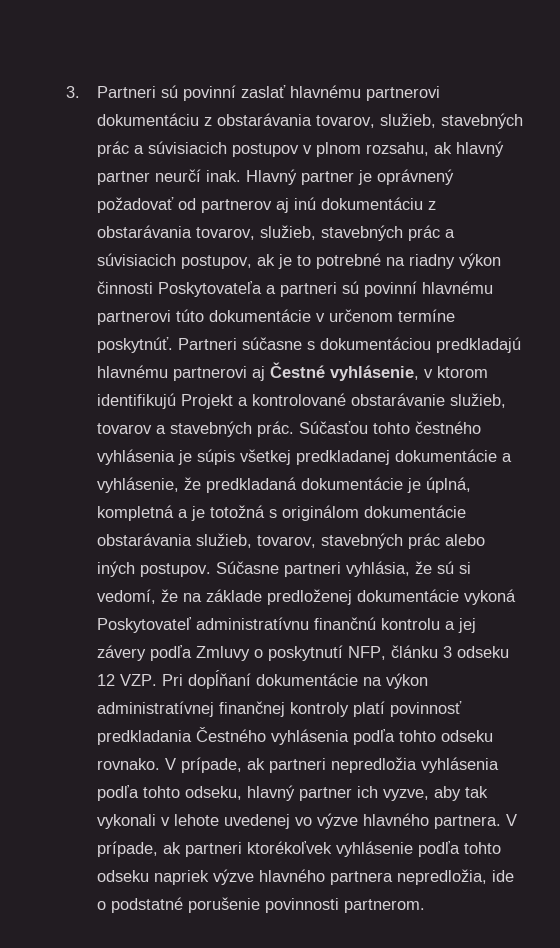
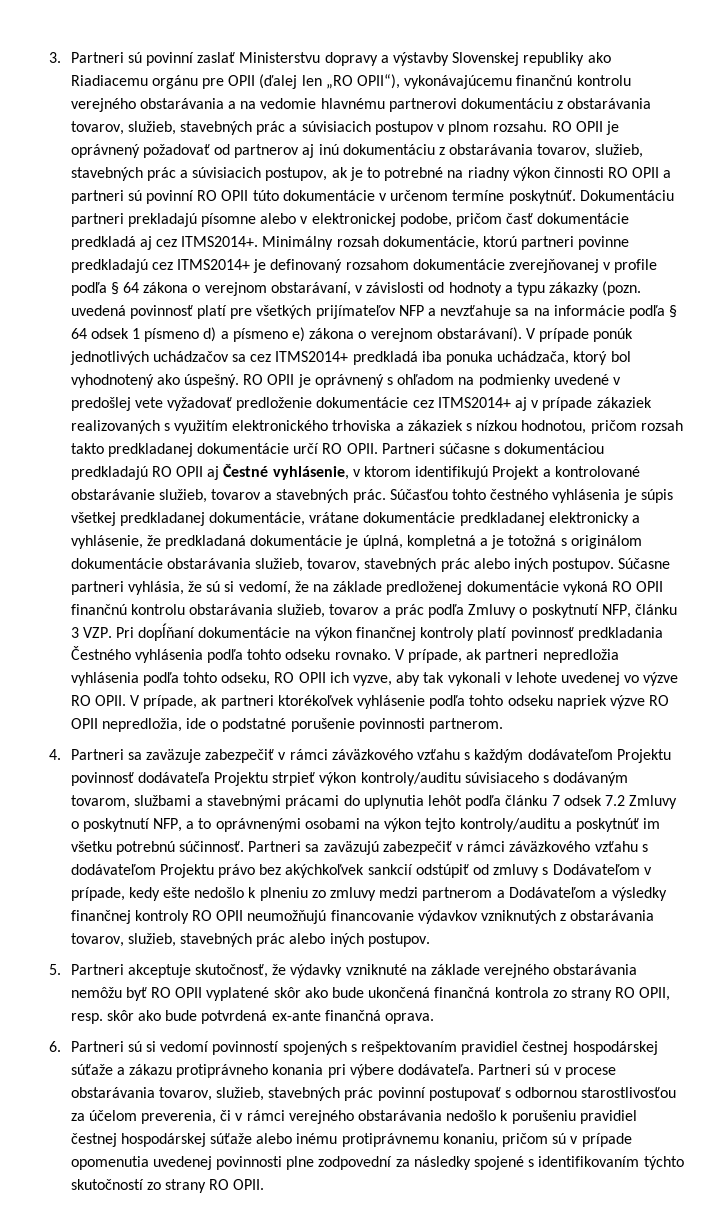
(287, 91) none -> [239,52,611,66] [70,74,631,89] [70,98,317,112] Ministerstvu dopravy a výstavby Slovenskej republiky ako Riadiacemu orgánu pre OPII (ďalej len „RO OPII“), vykonávajúcemu finančnú kontrolu verejného obstarávania a na vedomie
[366,141,505,157] [97,169,355,185] rozsahu, ak hlavný partner neurčí inak. Hlavný partner -> [493,121,603,132] rozsahu. RO OPII
[158,281,263,297] Poskytovateľa -> [608,167,660,178] RO OPII
[422,281,494,294] [97,310,172,325] hlavnému partnerovi -> [197,190,249,201] RO OPII
(174, 345) none -> [579,190,674,201] [70,213,630,227] [70,236,630,250] [70,259,658,273] [70,281,642,296] [70,305,678,319] [70,327,634,342] [69,351,631,365] [70,374,621,388] [70,397,652,411] [70,420,683,434] [70,443,378,457] Dokumentáciu partneri prekladajú písomne alebo v elektronickej podobe, pričom časť dokumentácie predkladá aj cez ITMS2014+. Minimálny rozsah dokumentácie, ktorú partneri povinne predkladajú cez ITMS2014+ je definovaný rozsahom dokumentácie zverejňovanej v profile podľa § 64 zákona o verejnom obstarávaní, v závislosti od hodnoty a typu zákazky (pozn. uvedená povinnosť platí pre všetkých prijímateľov NFP a nevzťahuje sa na informácie podľa § 64 odsek 1 písmeno d) a písmeno e) zákona o verejnom obstarávaní). V prípade ponúk jednotlivých uchádzačov sa cez ITMS2014+ predkladá iba ponuka uchádzača, ktorý bol vyhodnotený ako úspešný. RO OPII je oprávnený s ohľadom na podmienky uvedené v predošlej vete vyžadovať predloženie dokumentácie cez ITMS2014+ aj v prípade zákaziek realizovaných s využitím elektronického trhoviska a zákaziek s nízkou hodnotou, pričom rozsah takto predkladanej dokumentácie určí RO OPII.
[97,365,248,381] hlavnému partnerovi -> [151,466,204,477] RO OPII
[395,449,498,462] dokumentácie -> [209,512,629,526] dokumentácie, vrátane dokumentácie predkladanej elektronicky
[97,617,477,633] [97,645,147,661] Poskytovateľ administratívnu finančnú kontrolu a jej závery -> [611,581,664,592] [70,604,424,618] RO OPII finančnú kontrolu obstarávania služieb, tovarov a prác
[457,646,510,658] [97,674,116,686] odseku 12 -> (79, 632) none
[97,701,215,717] administratívnej -> (352, 634) none
[247,785,353,801] hlavný partner -> [274,672,326,683] RO OPII
[363,813,502,829] hlavného partnera. -> [70,695,126,706] RO OPII.
[259,869,394,885] hlavného partnera -> [649,695,670,706] [70,718,98,729] RO OPII
(426, 906) none -> [49,749,671,763] [70,772,629,786] [70,795,678,809] [70,818,661,832] [70,841,648,855] [70,864,652,878] [70,887,668,901] [70,910,655,924] [70,933,430,947] [49,964,638,978] [70,987,671,1001] [70,1010,434,1024] [49,1041,658,1055] [70,1064,616,1078] [70,1087,677,1101] [70,1110,637,1124] [70,1133,632,1147] [70,1156,684,1170] [70,1179,265,1193] // 4. Partneri sa zaväzuje zabezpečiť v rámci záväzkového vzťahu s každým dodávateľom Projektu povinnosť dodávateľa Projektu strpieť výkon kontroly/auditu súvisiaceho s dodávaným tovarom, službami a stavebnými prácami do uplynutia lehôt podľa článku 7 odsek 7.2 Zmluvy o poskytnutí NFP, a to oprávnenými osobami na výkon tejto kontroly/auditu a poskytnúť im všetku potrebnú súčinnosť. Partneri sa zaväzujú zabezpečiť v rámci záväzkového vzťahu s dodávateľom Projektu právo bez akýchkoľvek sankcií odstúpiť od zmluvy s Dodávateľom v prípade, kedy ešte nedošlo k plneniu zo zmluvy medzi partnerom a Dodávateľom a výsledky finančnej kontroly RO OPII neumožňujú financovanie výdavkov vzniknutých z obstarávania tovarov, služieb, stavebných prác alebo iných postupov. // 5. Partneri akceptuje skutočnosť, že výdavky vzniknuté na základe verejného obstarávania nemôžu byť RO OPII vyplatené skôr ako bude ukončená finančná kontrola zo strany RO OPII, resp. skôr ako bude potvrdená ex-ante finančná oprava. // 6. Partneri sú si vedomí povinností spojených s rešpektovaním pravidiel čestnej hospodárskej súťaže a zákazu protiprávneho konania pri výbere dodávateľa. Partneri sú v procese obstarávania tovarov, služieb, stavebných prác povinní postupovať s odbornou starostlivosťou za účelom preverenia, či v rámci verejného obstarávania nedošlo k porušeniu pravidiel čestnej hospodárskej súťaže alebo inému protiprávnemu konaniu, pričom sú v prípade opomenutia uvedenej povinnosti plne zodpovední za následky spojené s identifikovaním týchto skutočností zo strany RO OPII.

